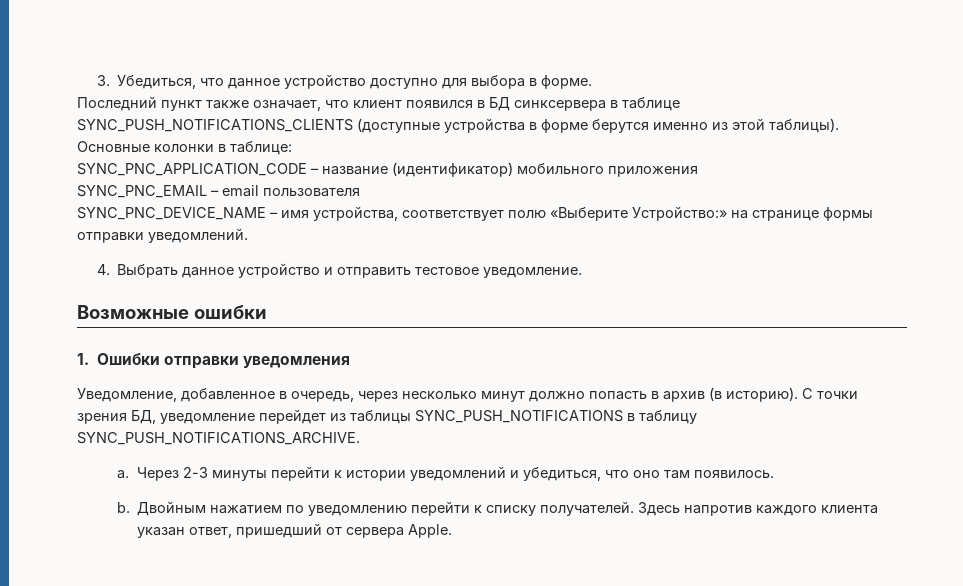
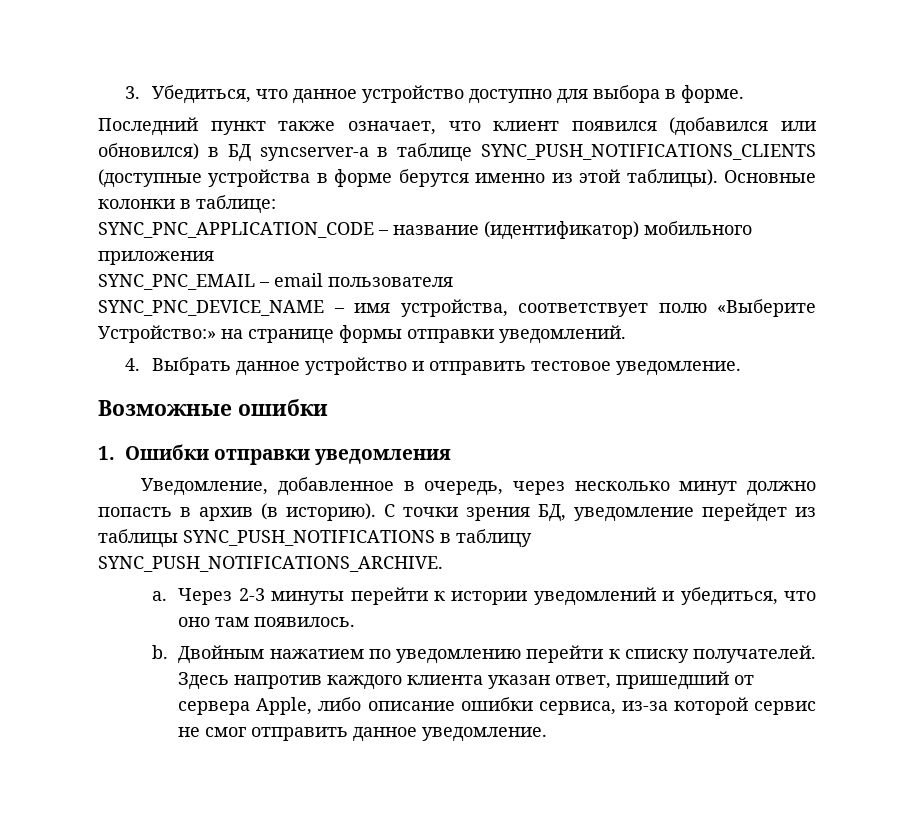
(473, 104) none -> [669,117,816,136] [98,143,199,160] (добавился или обновился)
[514,100,606,111] синксервера -> [259,147,369,161] syncserver-а
[408,524,453,538] Apple. -> [256,697,817,715] [178,727,548,742] Apple, либо описание ошибки сервиса, из-за которой сервис не смог отправить данное уведомление.

